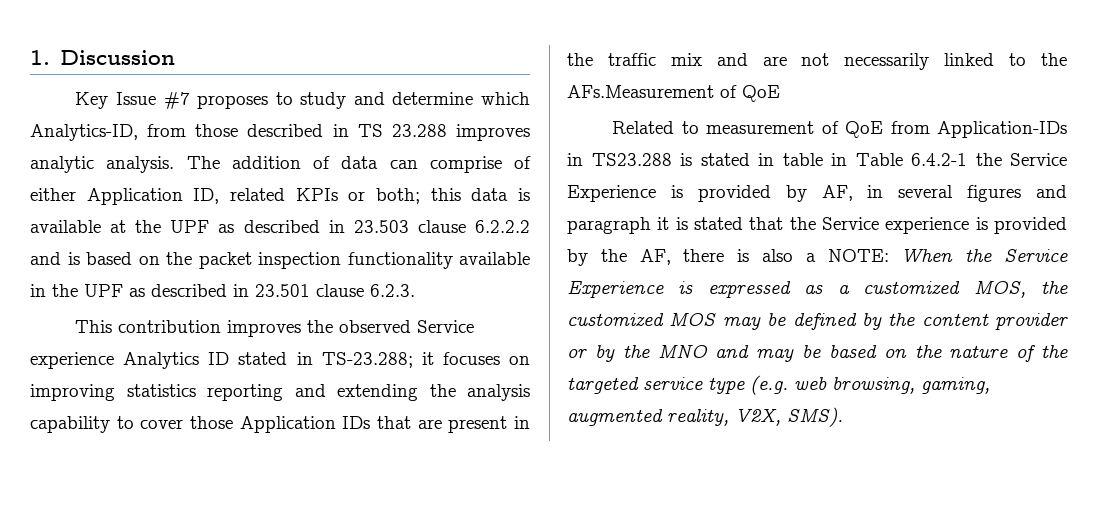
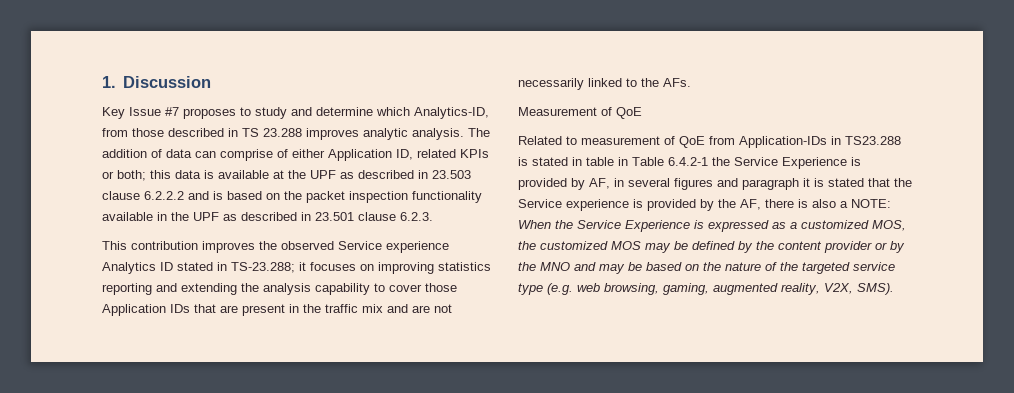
[567,85,714,98] AFs.Measurement -> [663,78,691,87] [518,107,597,116] AFs. // Measurement

